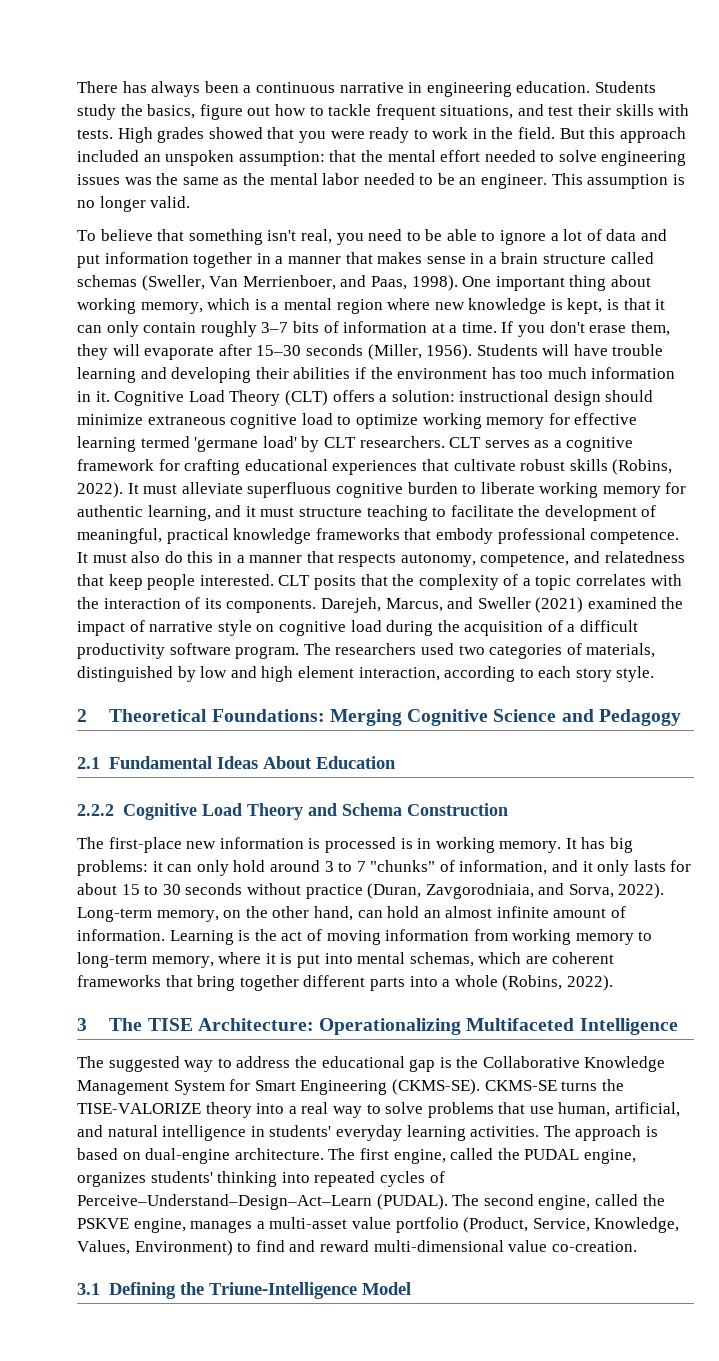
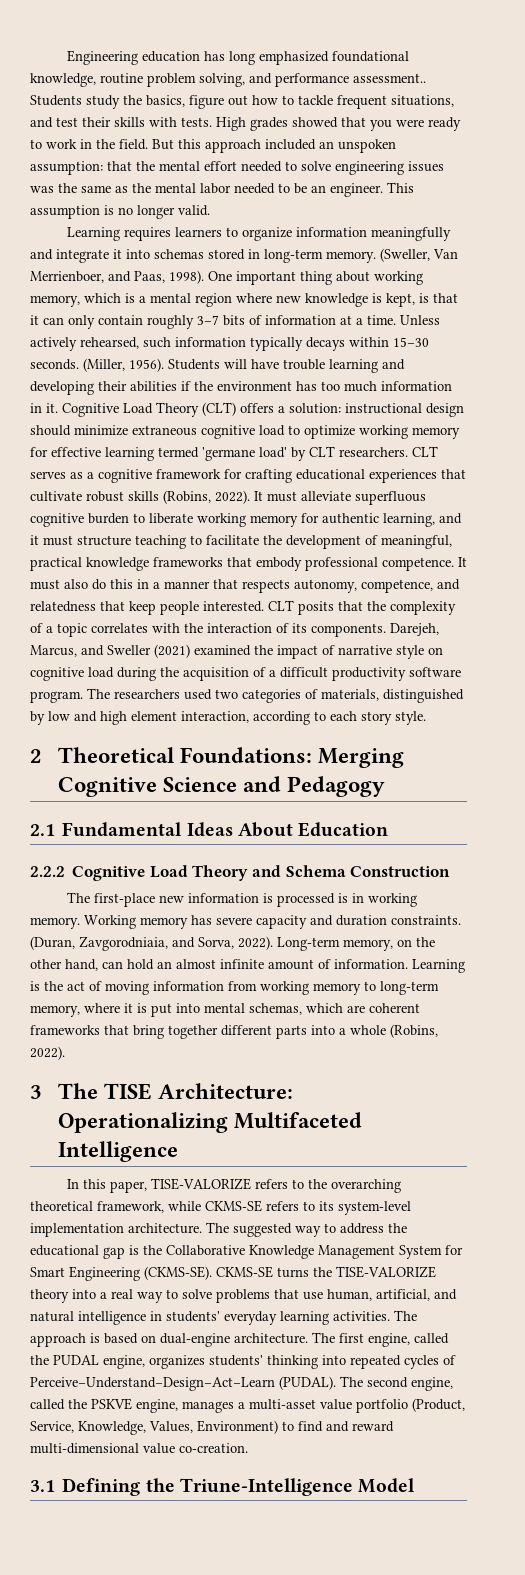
[77,81,591,97] There has always been a continuous narrative in engineering education. -> [67,50,410,65] [30,73,426,87] Engineering education has long emphasized foundational knowledge, routine problem solving, and performance assessment..
[77,229,668,245] [77,252,654,268] [77,275,137,287] To believe that something isn't real, you need to be able to ignore a lot of data and put information together in a manner that makes sense in a brain structure called schemas -> [67,227,452,241] [30,249,376,263] Learning requires learners to organize information meaningfully and integrate it into schemas stored in long-term memory.
[501,321,670,337] [77,344,363,360] If you don't erase them, they will evaporate after 15–30 seconds -> [400,315,440,325] [30,337,429,351] [30,359,79,370] Unless actively rehearsed, such information typically decays within 15–30 seconds.
[565,837,634,853] [77,860,692,876] [77,883,363,899] It has big problems: it can only hold around 3 to 7 "chunks" of information, and it only lasts for about 15 to 30 seconds without practice -> [84,915,461,929] Working memory has severe capacity and duration constraints.
(678, 1026) none -> [67,1178,402,1193] [30,1200,411,1215] [30,1223,202,1237] In this paper, TISE-VALORIZE refers to the overarching theoretical framework, while CKMS-SE refers to its system-level implementation architecture.

